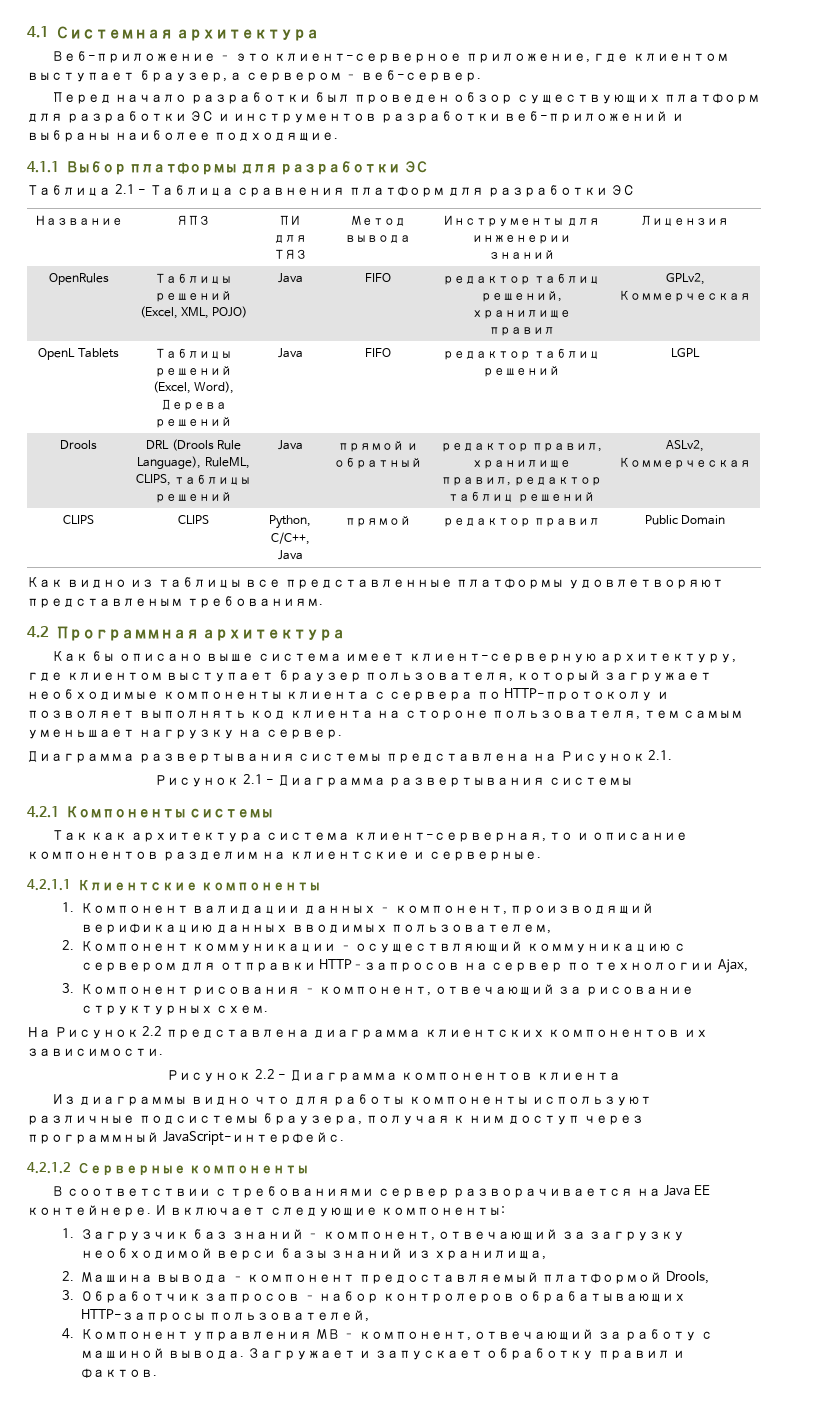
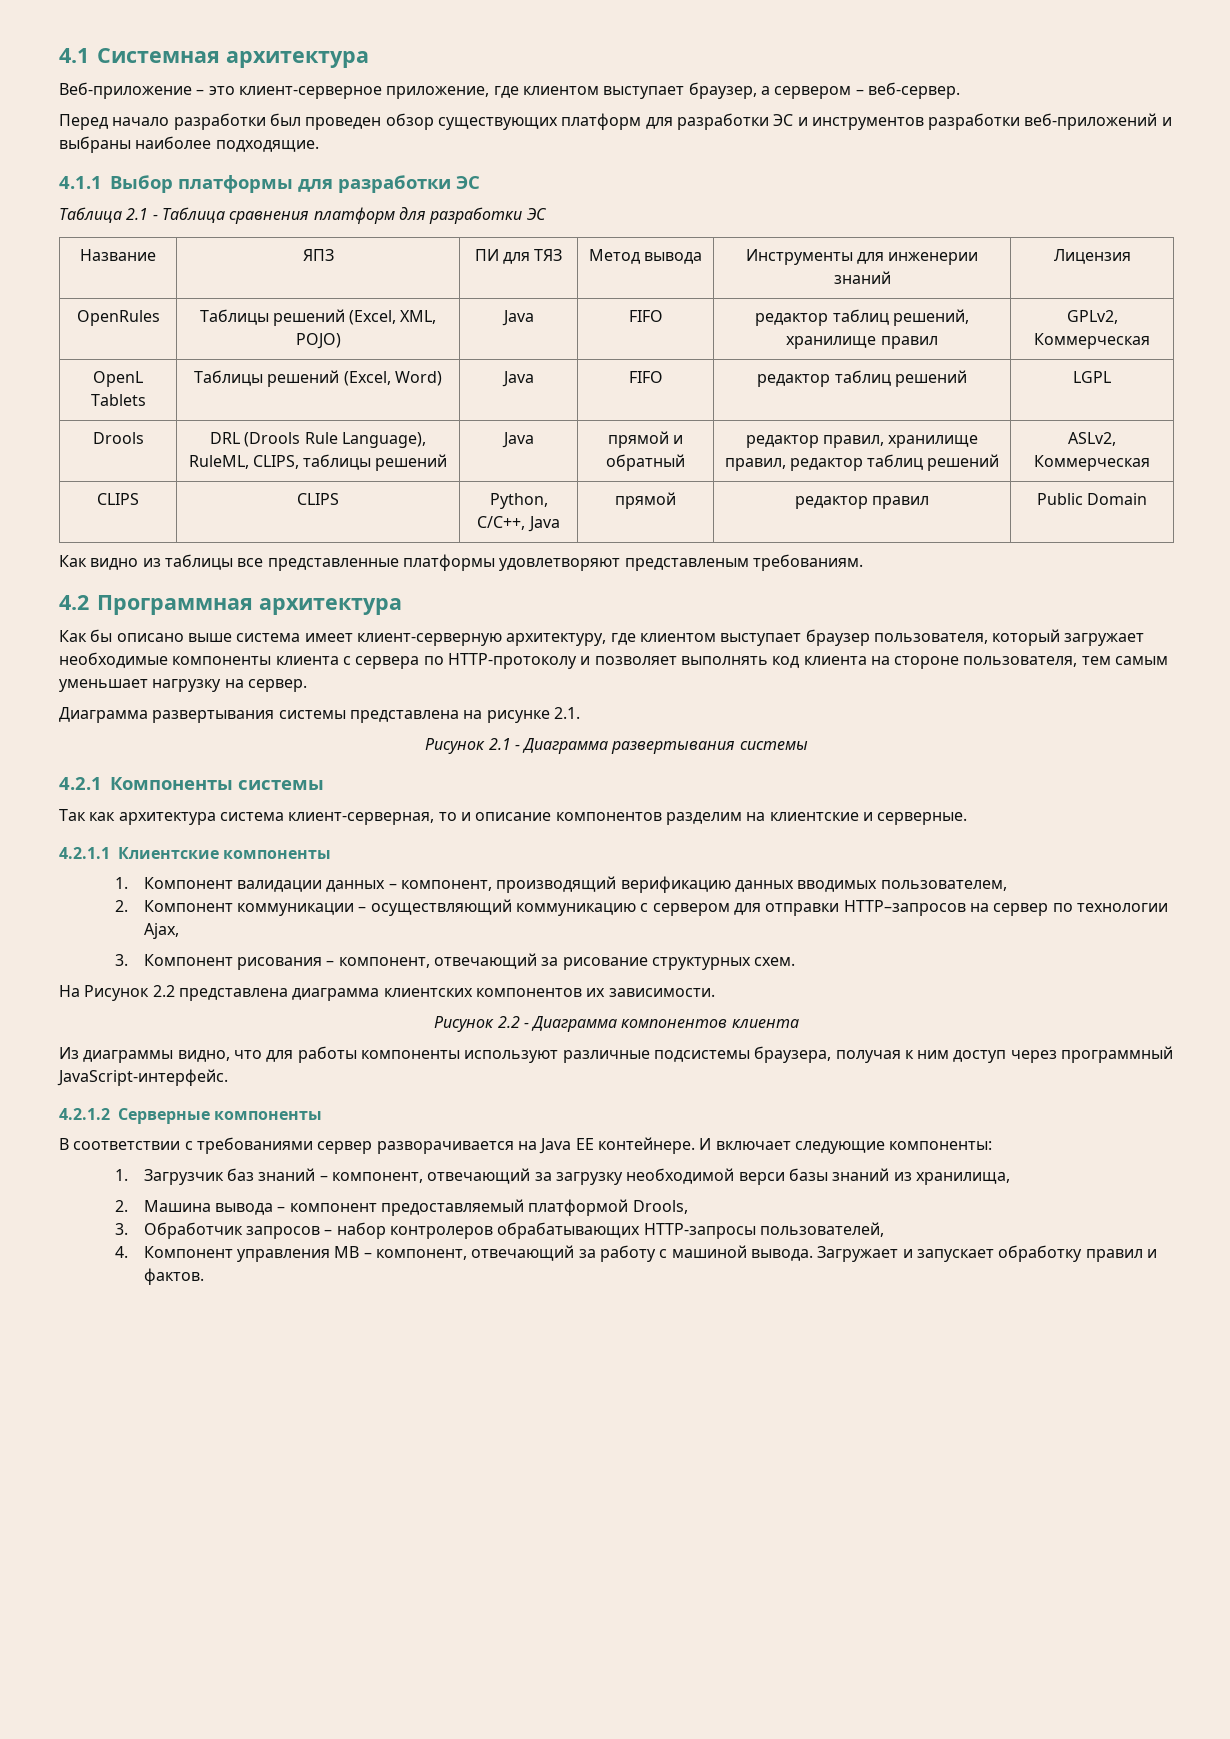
[194,381,235,394] [160,399,227,411] [155,417,232,428] Word), Дерева решений -> [394,371,442,386] Word)
[560,751,645,763] Рисунок -> [486,710,550,723] рисунке
[190,1096,251,1105] видно -> [177,1050,230,1062] видно,

